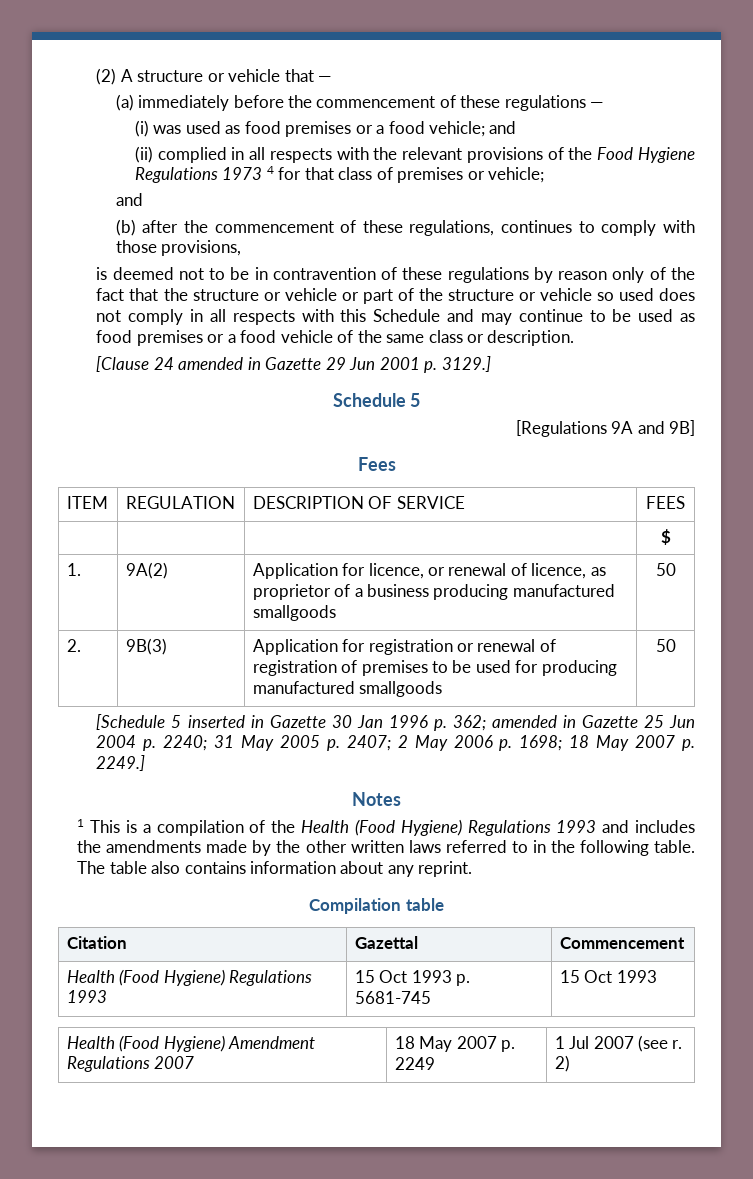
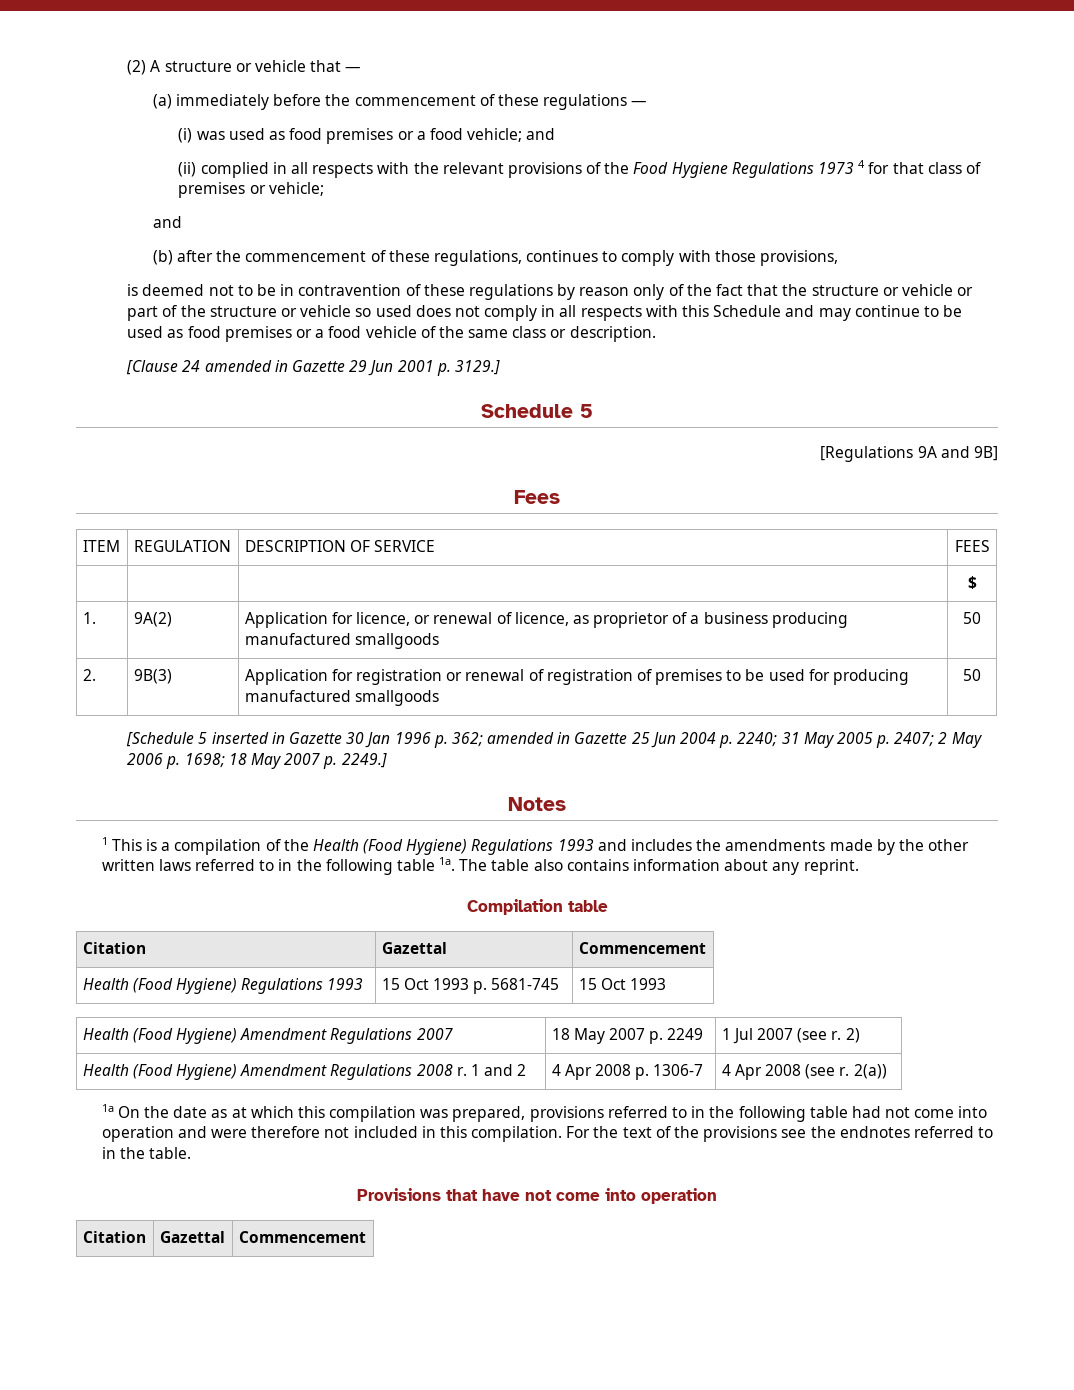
[654,840,695,853] table. -> [396,857,456,871] table 1a.
(570, 1063) none -> [82,1064,527,1080] [551,1064,704,1080] [721,1064,887,1080] [101,1104,988,1122] [101,1126,994,1142] [101,1147,191,1159] [357,1188,717,1204] [82,1231,146,1243] [159,1231,225,1243] [238,1231,366,1243] // Health (Food Hygiene) Amendment Regulations 2008 r. 1 and 2 | 4 Apr 2008 p. 1306-7 | 4 Apr 2008 (see r. 2(a)) // 1a On the date as at which this compilation was prepared, provisions referred to in the following table had not come into operation and were therefore not included in this compilation. For the text of the provisions see the endnotes referred to in the table. // Provisions that have not come into operation // Citation | Gazettal | Commencement

